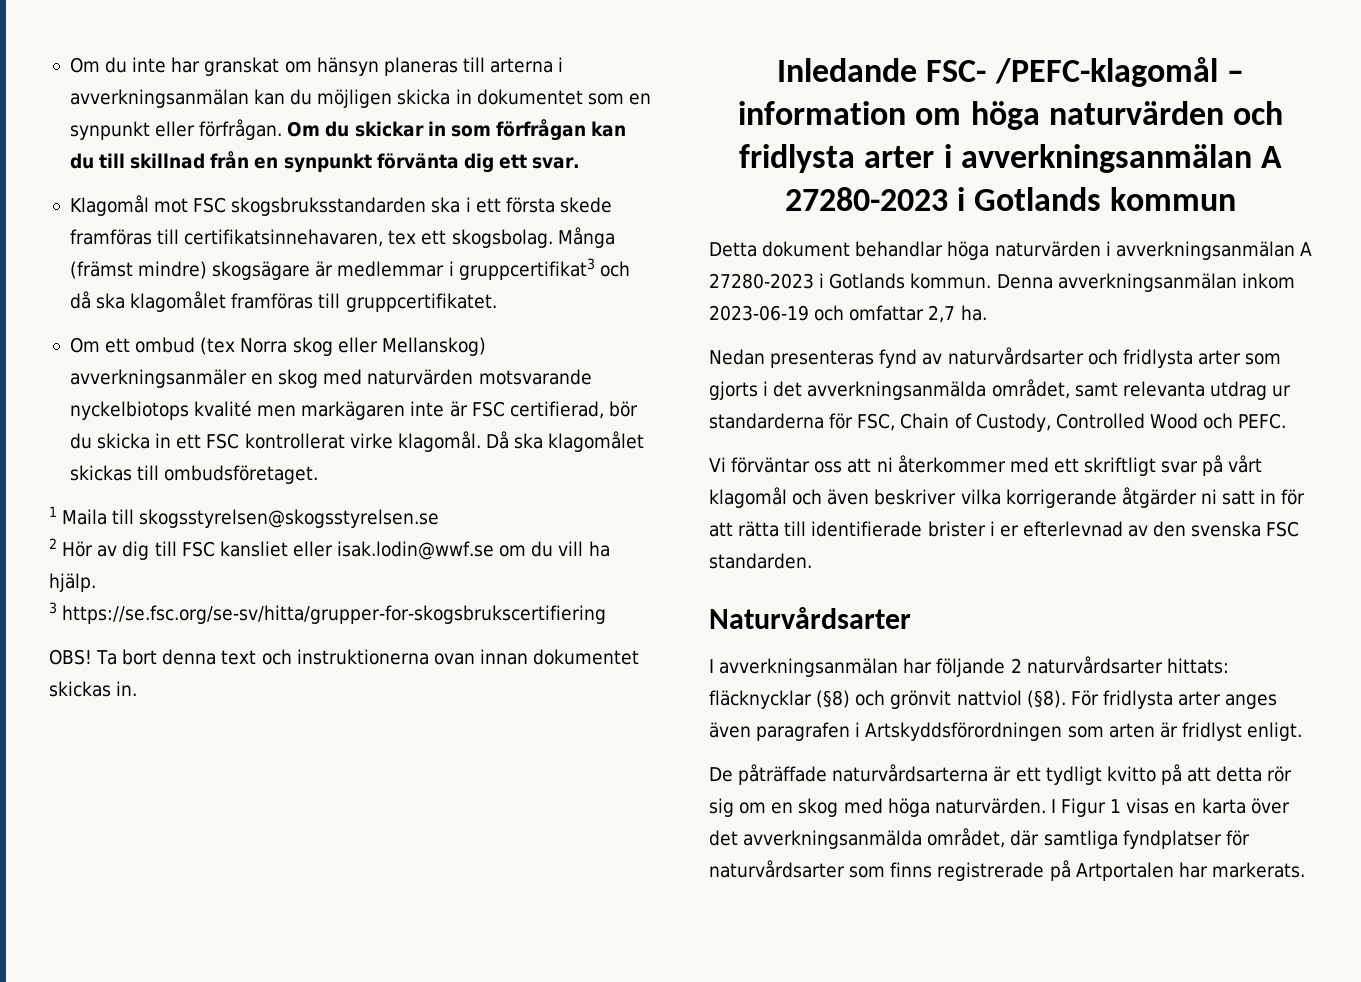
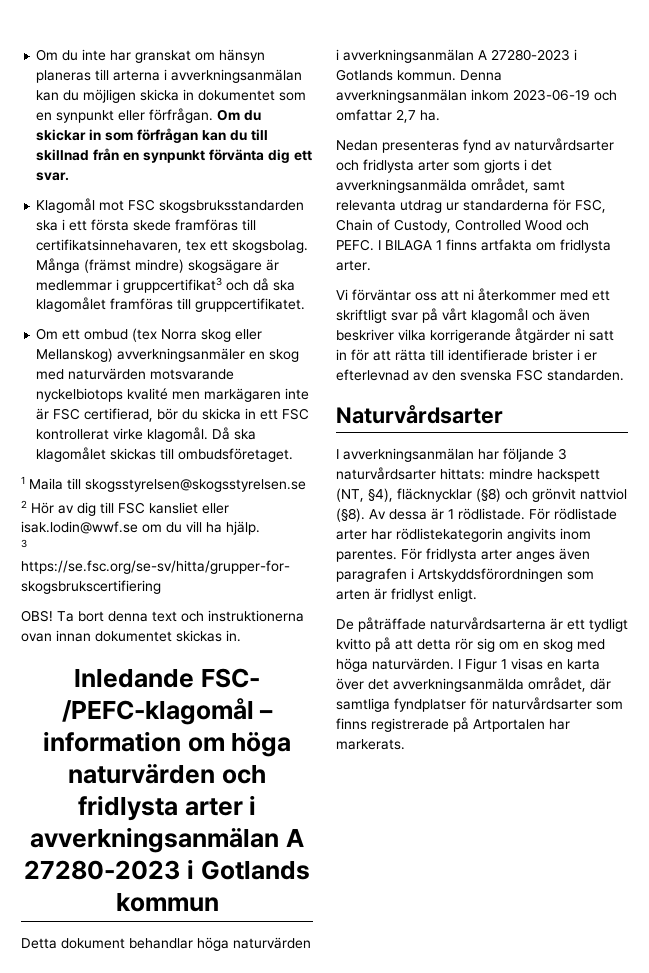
(1287, 421) none -> [378,239,611,253] [336,260,371,271] I BILAGA 1 finns artfakta om fridlysta arter.
[1010,658,1022,673] 2 -> [558,448,567,460] 3
(1229, 666) none -> [489,468,600,482] [336,488,393,502] mindre hackspett (NT, §4),
(1066, 699) none -> [369,508,617,520] [336,528,591,542] [336,549,397,562] Av dessa är 1 rödlistade. För rödlistade arter har rödlistekategorin angivits inom parentes.

